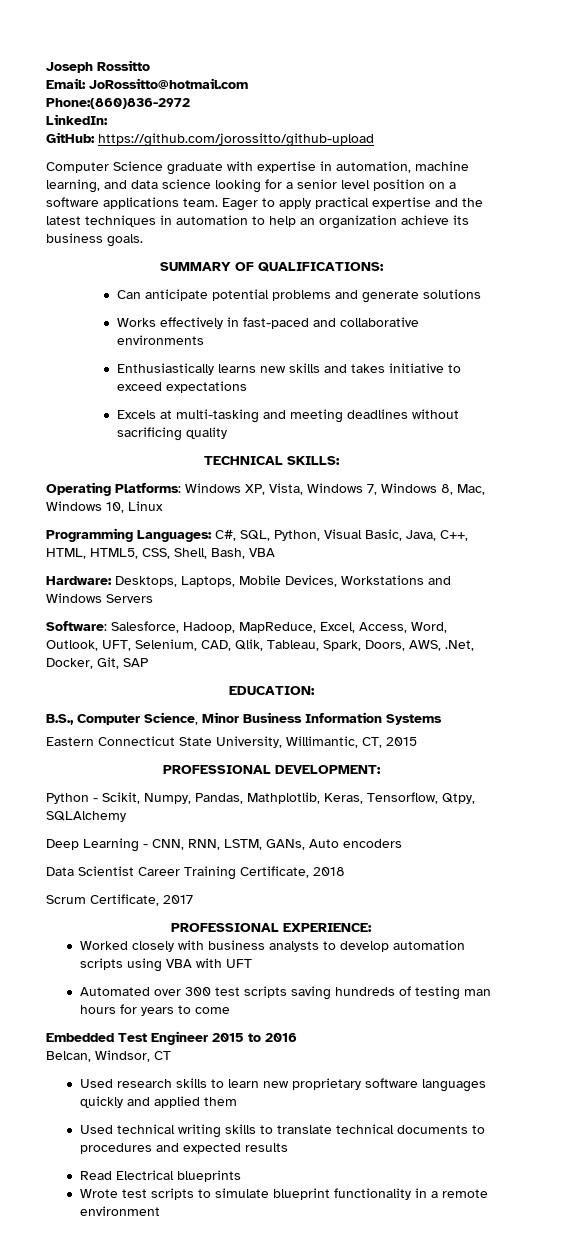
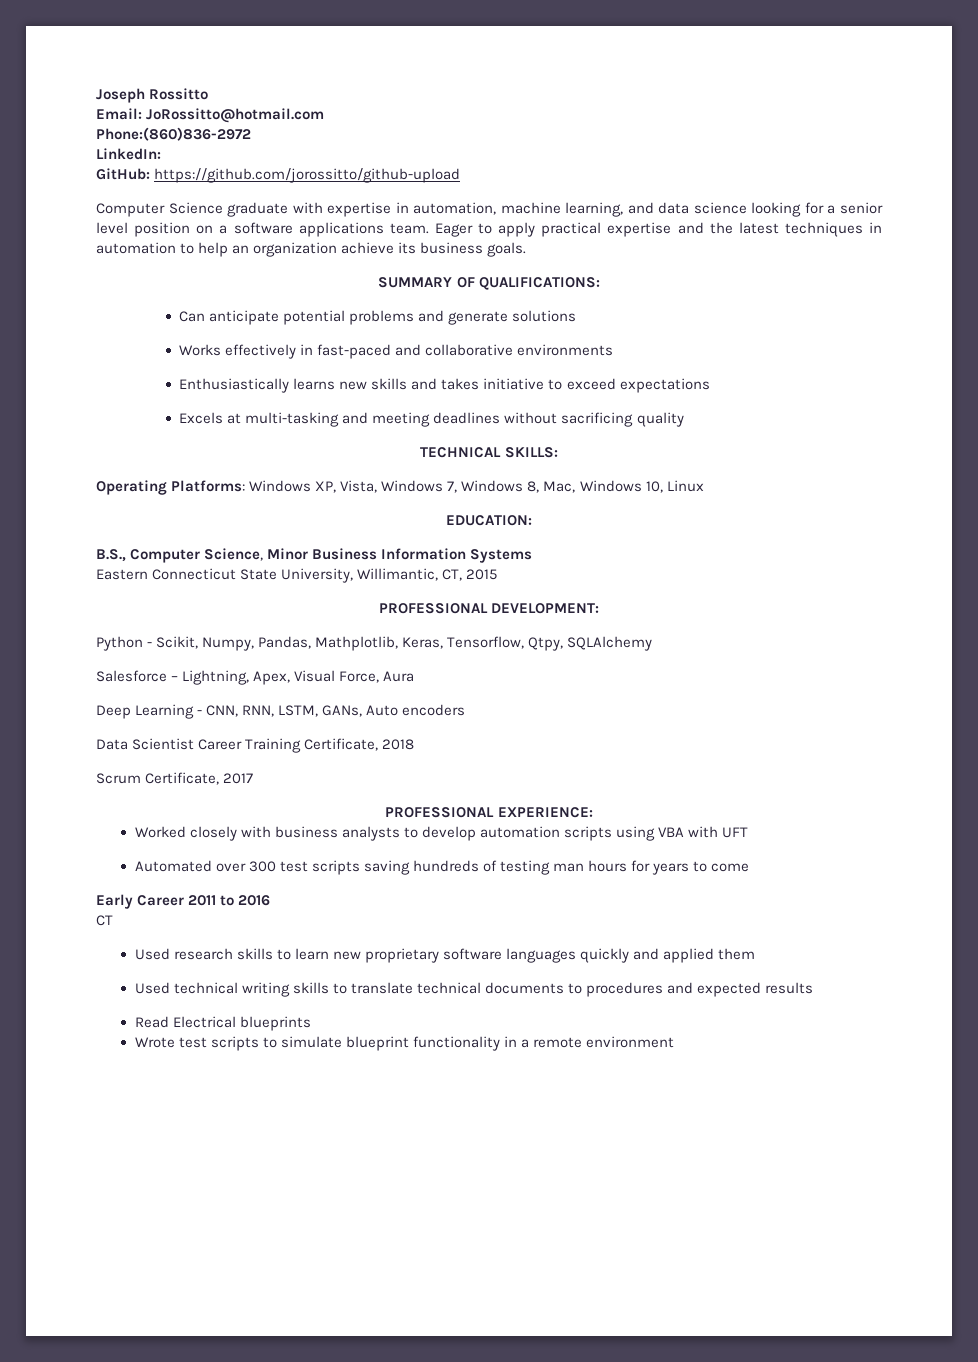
[46,528,468,542] [46,548,275,559] [46,575,451,587] [46,593,153,603] [46,621,447,633] [46,639,474,651] [46,657,148,669] // Programming Languages: C#, SQL, Python, Visual Basic, Java, C++, HTML, HTML5, CSS, Shell, Bash, VBA // Hardware: Desktops, Laptops, Mobile Devices, Workstations and Windows Servers // Software: Salesforce, Hadoop, MapReduce, Excel, Access, Word, Outlook, UFT, Selenium, CAD, Qlik, Tableau, Spark, Doors, AWS, .Net, Docker, Git, SAP -> (704, 486) none
(126, 816) none -> [96,670,415,685] // Salesforce – Lightning, Apex, Visual Force, Aura
[46,1031,244,1045] Embedded Test Engineer 2015 -> [96,894,217,909] Early Career 2011
[46,1050,150,1062] Belcan, Windsor, -> (271, 900) none

